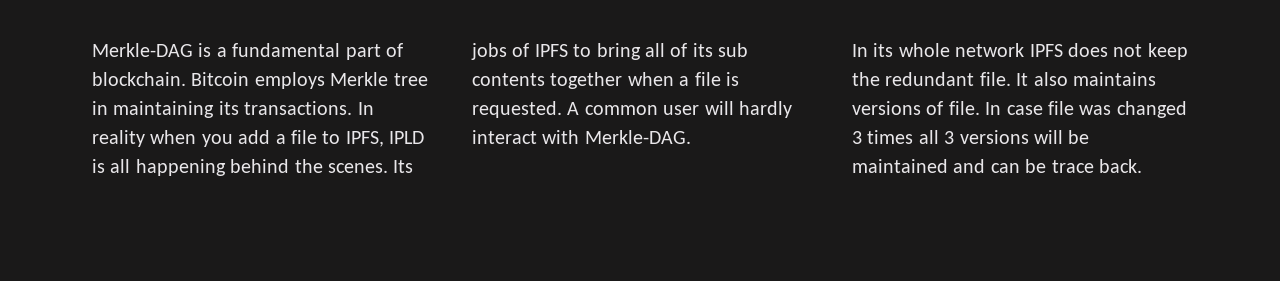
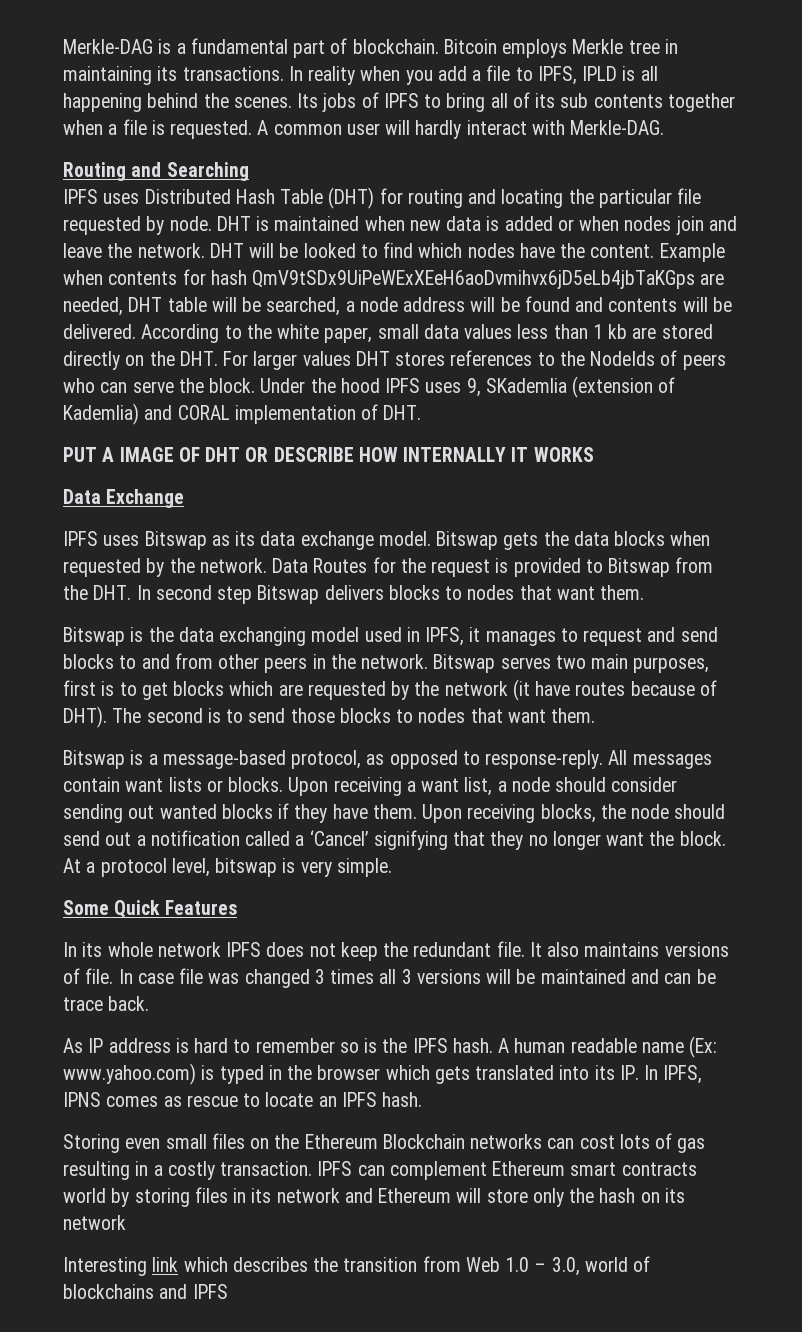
(691, 137) none -> [63,162,249,181] [63,187,702,209] [63,216,737,235] [63,242,725,262] [63,269,725,289] [63,296,732,316] [63,324,713,343] [63,350,726,370] [63,376,676,398] [63,403,422,425] [63,447,594,462] [63,489,185,508] [63,531,711,550] [63,557,714,577] [63,585,645,604] [63,627,718,646] [63,653,710,673] [63,679,717,701] [63,706,596,728] [63,750,712,769] [63,777,678,796] [63,803,726,823] [63,830,726,850] [63,858,392,877] [63,900,237,918] // Routing and Searching // IPFS uses Distributed Hash Table (DHT) for routing and locating the particular file requested by node. DHT is maintained when new data is added or when nodes join and leave the network. DHT will be looked to find which nodes have the content. Example when contents for hash QmV9tSDx9UiPeWExXEeH6aoDvmihvx6jD5eLb4jbTaKGps are needed, DHT table will be searched, a node address will be found and contents will be delivered. According to the white paper, small data values less than 1 kb are stored directly on the DHT. For larger values DHT stores references to the NodeIds of peers who can serve the block. Under the hood IPFS uses 9, SKademlia (extension of Kademlia) and CORAL implementation of DHT. // PUT A IMAGE OF DHT OR DESCRIBE HOW INTERNALLY IT WORKS // Data Exchange // IPFS uses Bitswap as its data exchange model. Bitswap gets the data blocks when requested by the network. Data Routes for the request is provided to Bitswap from the DHT. In second step Bitswap delivers blocks to nodes that want them. // Bitswap is the data exchanging model used in IPFS, it manages to request and send blocks to and from other peers in the network. Bitswap serves two main purposes, first is to get blocks which are requested by the network (it have routes because of DHT). The second is to send those blocks to nodes that want them. // Bitswap is a message-based protocol, as opposed to response-reply. All messages contain want lists or blocks. Upon receiving a want list, a node should consider sending out wanted blocks if they have them. Upon receiving blocks, the node should send out a notification called a ‘Cancel’ signifying that they no longer want the block. At a protocol level, bitswap is very simple. // Some Quick Features
(1142, 166) none -> [63,1036,718,1058] [63,1063,703,1085] [63,1092,423,1107] [63,1133,706,1153] [63,1161,697,1180] [63,1187,685,1207] [63,1215,126,1230] [63,1256,651,1276] [63,1284,228,1299] // As IP address is hard to remember so is the IPFS hash. A human readable name (Ex: www.yahoo.com) is typed in the browser which gets translated into its IP. In IPFS, IPNS comes as rescue to locate an IPFS hash. // Storing even small files on the Ethereum Blockchain networks can cost lots of gas resulting in a costly transaction. IPFS can complement Ethereum smart contracts world by storing files in its network and Ethereum will store only the hash on its network // Interesting link which describes the transition from Web 1.0 – 3.0, world of blockchains and IPFS

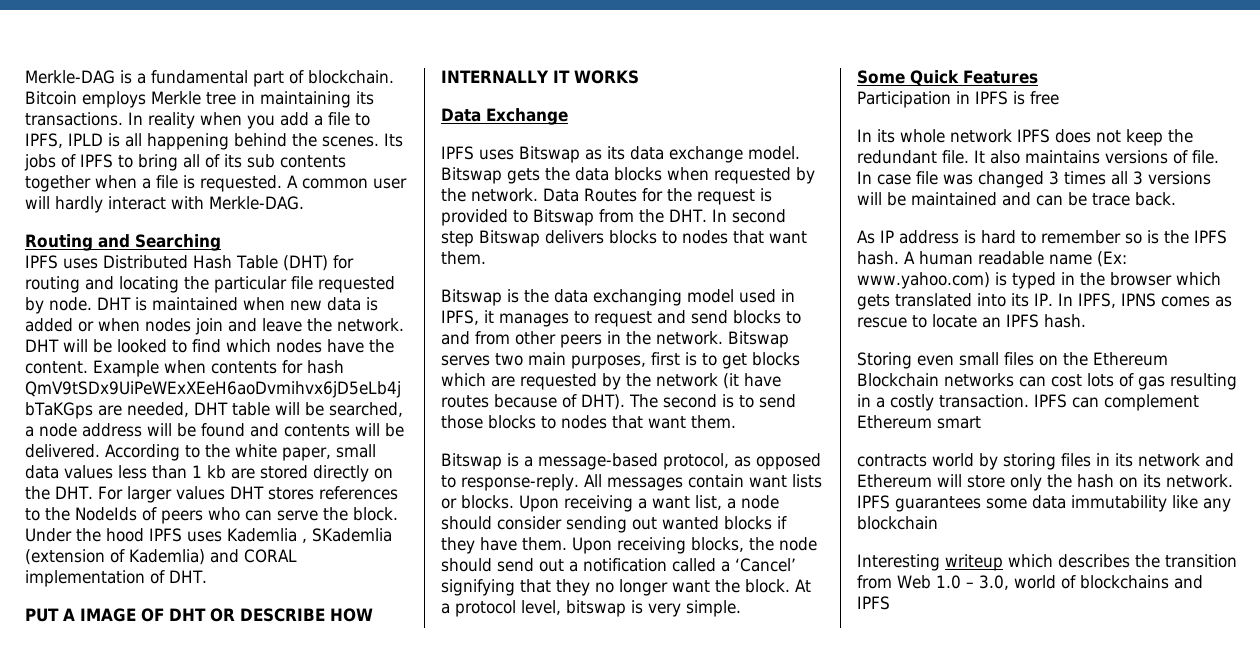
[466,378,481,397] 9, -> [227,528,307,543] Kademlia ,
(237, 907) none -> [857,91,1059,108] // Participation in IPFS is free
(617, 1169) none -> (981, 422) //
[63,1215,126,1230] network -> [1166,474,1233,488] [857,495,1231,512] [857,516,938,530] network. IPFS guarantees some data immutability like any blockchain
[152,1257,179,1272] link -> [945,554,1003,571] writeup

